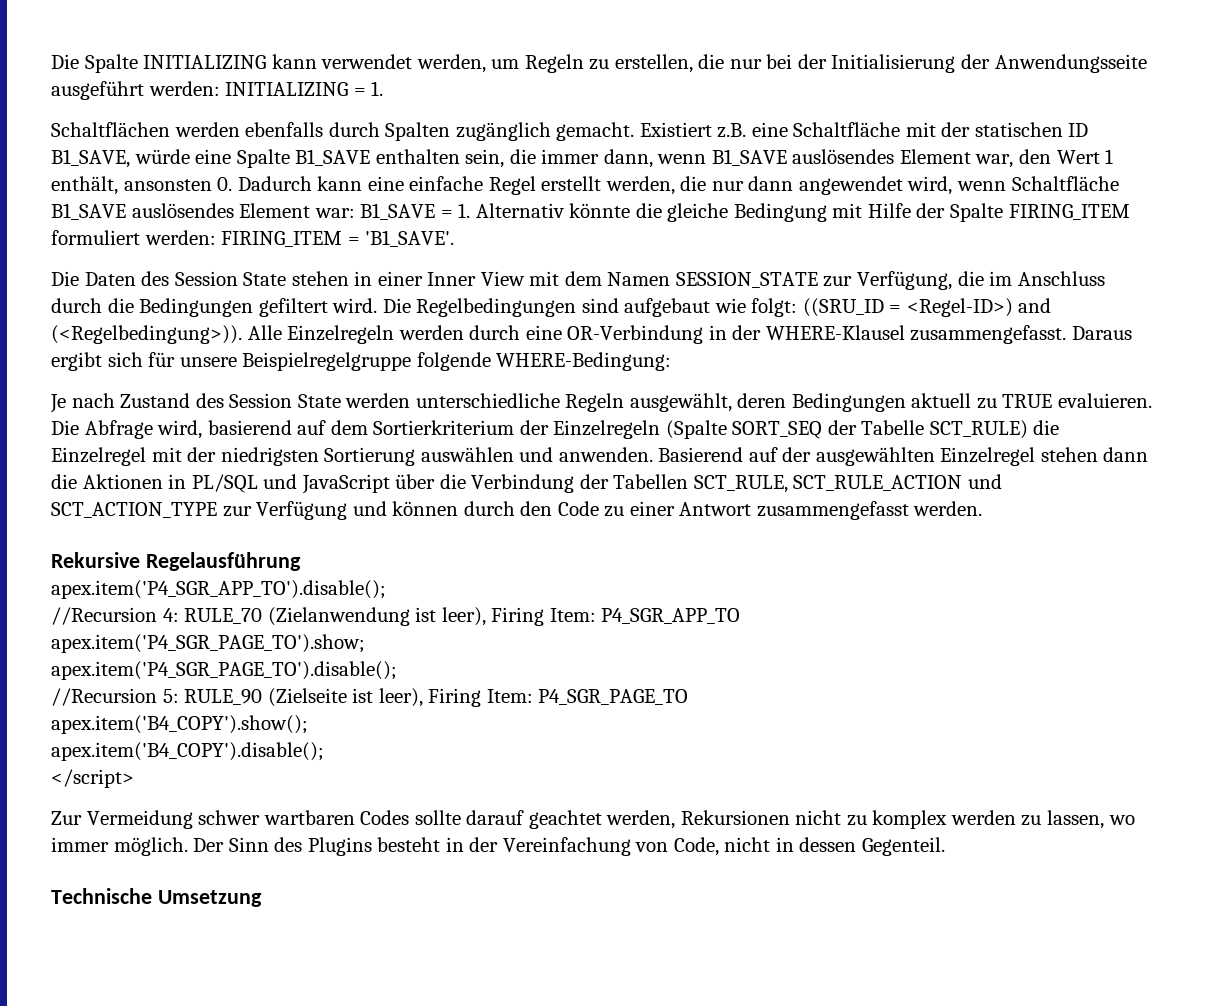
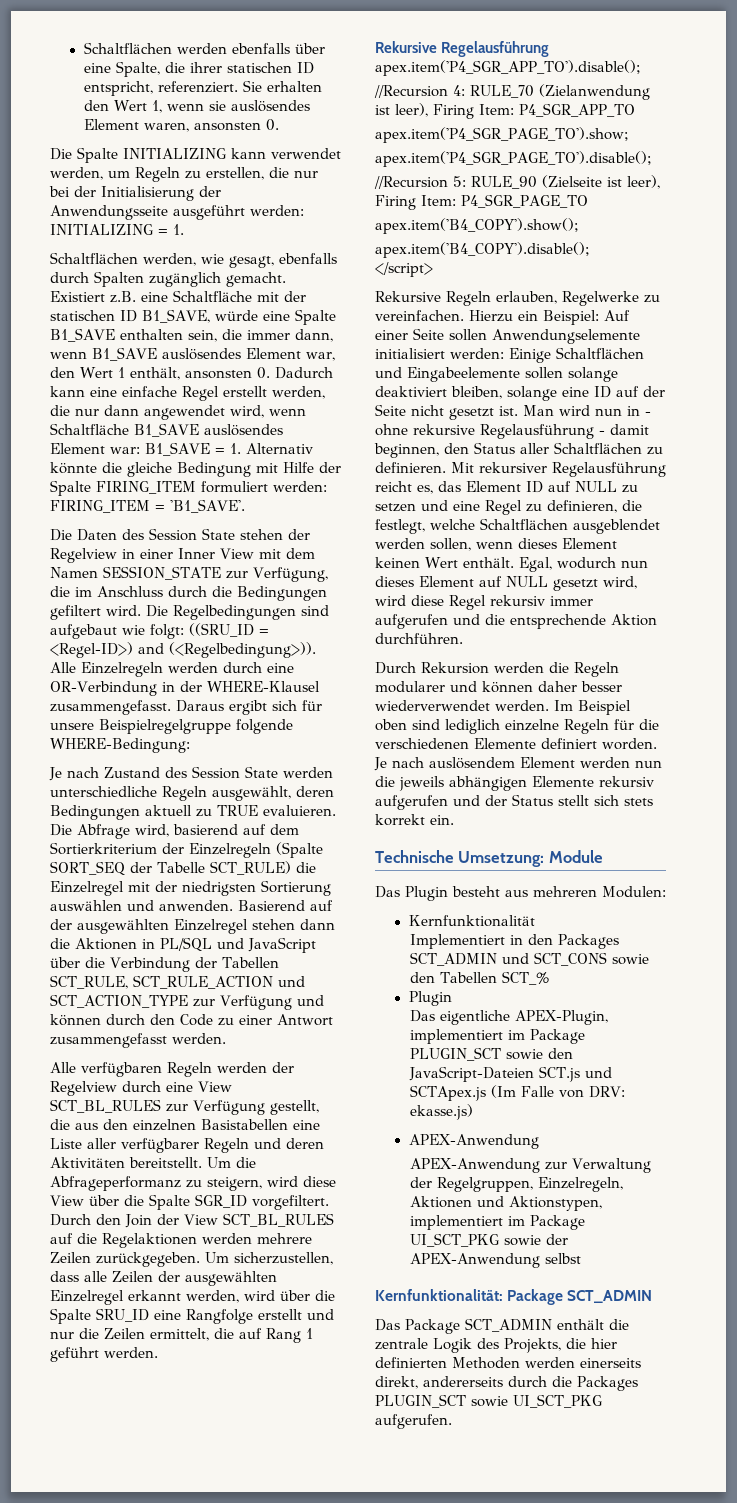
(51, 61) none -> [83,42,325,54] [83,61,314,77] [83,80,322,96] [83,100,310,113] [83,119,279,132] Schaltflächen werden ebenfalls über eine Spalte, die ihrer statischen ID entspricht, referenziert. Sie erhalten den Wert 1, wenn sie auslösendes Element waren, ansonsten 0. //
[174,122,240,137] werden -> [143,253,274,268] werden, wie gesagt,
(349, 278) none -> [288,529,310,540] [50,548,117,563] der Regelview
(983, 508) none -> [50,1062,294,1077] [50,1081,232,1096] [50,1099,319,1115] [50,1119,320,1131] [50,1138,324,1153] [50,1157,256,1168] [50,1176,336,1191] [50,1194,329,1210] [50,1213,334,1228] [50,1233,312,1248] [50,1252,333,1267] [50,1271,277,1286] [50,1290,335,1305] [50,1308,334,1324] [50,1328,313,1343] [50,1347,158,1362] // Alle verfügbaren Regeln werden der Regelview durch eine View SCT_BL_RULES zur Verfügung gestellt, die aus den einzelnen Basistabellen eine Liste aller verfügbarer Regeln und deren Aktivitäten bereitstellt. Um die Abfrageperformanz zu steigern, wird diese View über die Spalte SGR_ID vorgefiltert. Durch den Join der View SCT_BL_RULES auf die Regelaktionen werden mehrere Zeilen zurückgegeben. Um sicherzustellen, dass alle Zeilen der ausgewählten Einzelregel erkannt werden, wird über die Spalte SRU_ID eine Rangfolge erstellt und nur die Zeilen ermittelt, die auf Rang 1 geführt werden.
[51,810,1135,829] [51,837,946,856] [51,888,262,907] Zur Vermeidung schwer wartbaren Codes sollte darauf geachtet werden, Rekursionen nicht zu komplex werden zu lassen, wo immer möglich. Der Sinn des Plugins besteht in der Vereinfachung von Code, nicht in dessen Gegenteil. // Technische Umsetzung -> [375,291,660,306] [375,310,630,325] [375,328,640,344] [375,347,644,363] [375,367,618,382] [375,386,665,401] [375,404,651,420] [375,424,649,439] [374,442,663,458] [375,462,666,477] [375,481,638,494] [375,500,642,515] [375,518,660,534] [375,538,617,551] [375,557,648,572] [375,576,637,591] [375,595,593,610] [375,614,657,629] [375,633,463,644] [375,662,619,677] [375,681,622,693] [375,700,631,715] [375,719,659,734] [375,738,657,750] [374,757,662,771] [375,776,654,791] [375,794,653,810] [375,814,454,826] [375,850,603,867] [375,886,666,901] [408,915,535,927] [409,934,619,949] [409,952,649,966] [409,971,549,985] [408,991,452,1006] [409,1010,608,1025] [409,1029,585,1044] [409,1047,573,1061] [408,1066,612,1082] [409,1085,625,1101] [409,1104,473,1120] [408,1134,539,1149] [409,1158,651,1173] [409,1177,623,1192] [409,1196,602,1211] [409,1215,585,1230] [409,1233,568,1247] [409,1253,581,1268] [375,1289,653,1305] [375,1318,629,1334] [375,1338,617,1353] [375,1357,641,1369] [375,1376,638,1391] [375,1394,602,1408] [375,1414,452,1429] Rekursive Regeln erlauben, Regelwerke zu vereinfachen. Hierzu ein Beispiel: Auf einer Seite sollen Anwendungselemente initialisiert werden: Einige Schaltflächen und Eingabeelemente sollen solange deaktiviert bleiben, solange eine ID auf der Seite nicht gesetzt ist. Man wird nun in - ohne rekursive Regelausführung - damit beginnen, den Status aller Schaltflächen zu definieren. Mit rekursiver Regelausführung reicht es, das Element ID auf NULL zu setzen und eine Regel zu definieren, die festlegt, welche Schaltflächen ausgeblendet werden sollen, wenn dieses Element keinen Wert enthält. Egal, wodurch nun dieses Element auf NULL gesetzt wird, wird diese Regel rekursiv immer aufgerufen und die entsprechende Aktion durchführen. // Durch Rekursion werden die Regeln modularer und können daher besser wiederverwendet werden. Im Beispiel oben sind lediglich einzelne Regeln für die verschiedenen Elemente definiert worden. Je nach auslösendem Element werden nun die jeweils abhängigen Elemente rekursiv aufgerufen und der Status stellt sich stets korrekt ein. // Technische Umsetzung: Module // Das Plugin besteht aus mehreren Modulen: // Kernfunktionalität // Implementiert in den Packages SCT_ADMIN und SCT_CONS sowie den Tabellen SCT_% // Plugin // Das eigentliche APEX-Plugin, implementiert im Package PLUGIN_SCT sowie den JavaScript-Dateien SCT.js und SCTApex.js (Im Falle von DRV: ekasse.js) // APEX-Anwendung // APEX-Anwendung zur Verwaltung der Regelgruppen, Einzelregeln, Aktionen und Aktionstypen, implementiert im Package UI_SCT_PKG sowie der APEX-Anwendung selbst // Kernfunktionalität: Package SCT_ADMIN // Das Package SCT_ADMIN enthält die zentrale Logik des Projekts, die hier definierten Methoden werden einerseits direkt, andererseits durch die Packages PLUGIN_SCT sowie UI_SCT_PKG aufgerufen.

